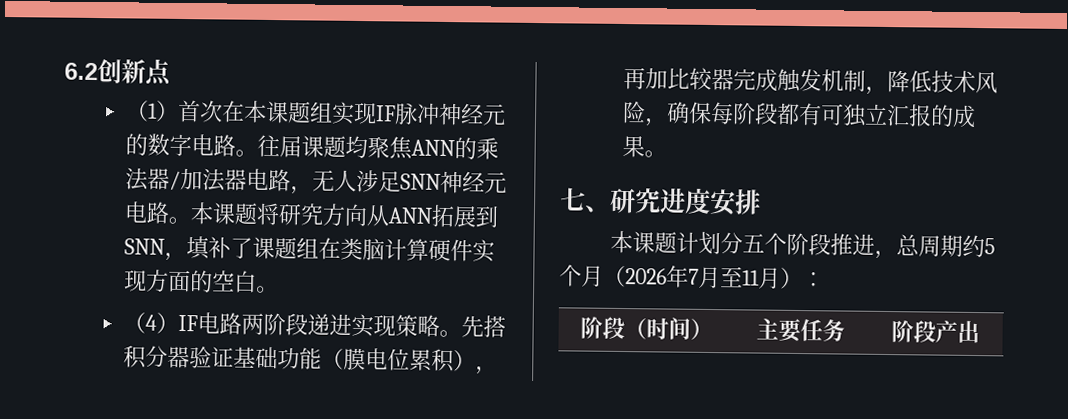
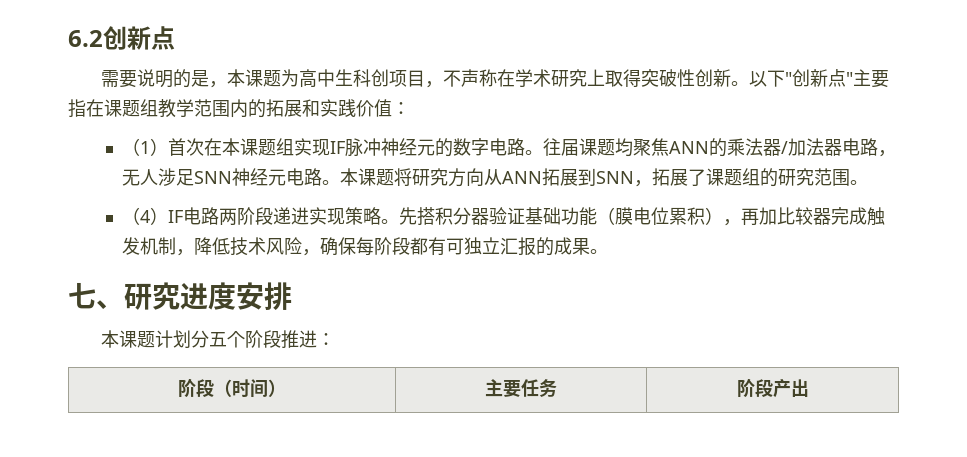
(172, 72) none -> [100,69,889,88] [68,99,410,118] // 需要说明的是，本课题为高中生科创项目，不声称在学术研究上取得突破性创新。以下"创新点"主要指在课题组教学范围内的拓展和实践价值：
[185,236,231,260] 填补 -> [652,168,689,186] 拓展
[317,237,495,263] [123,269,257,293] 在类脑计算硬件实现方面的空白 -> [760,168,851,187] 的研究范围
[873,234,995,260] [559,264,803,290] ，总周期约5个月（2026年7月至11月） -> (317, 339) none

